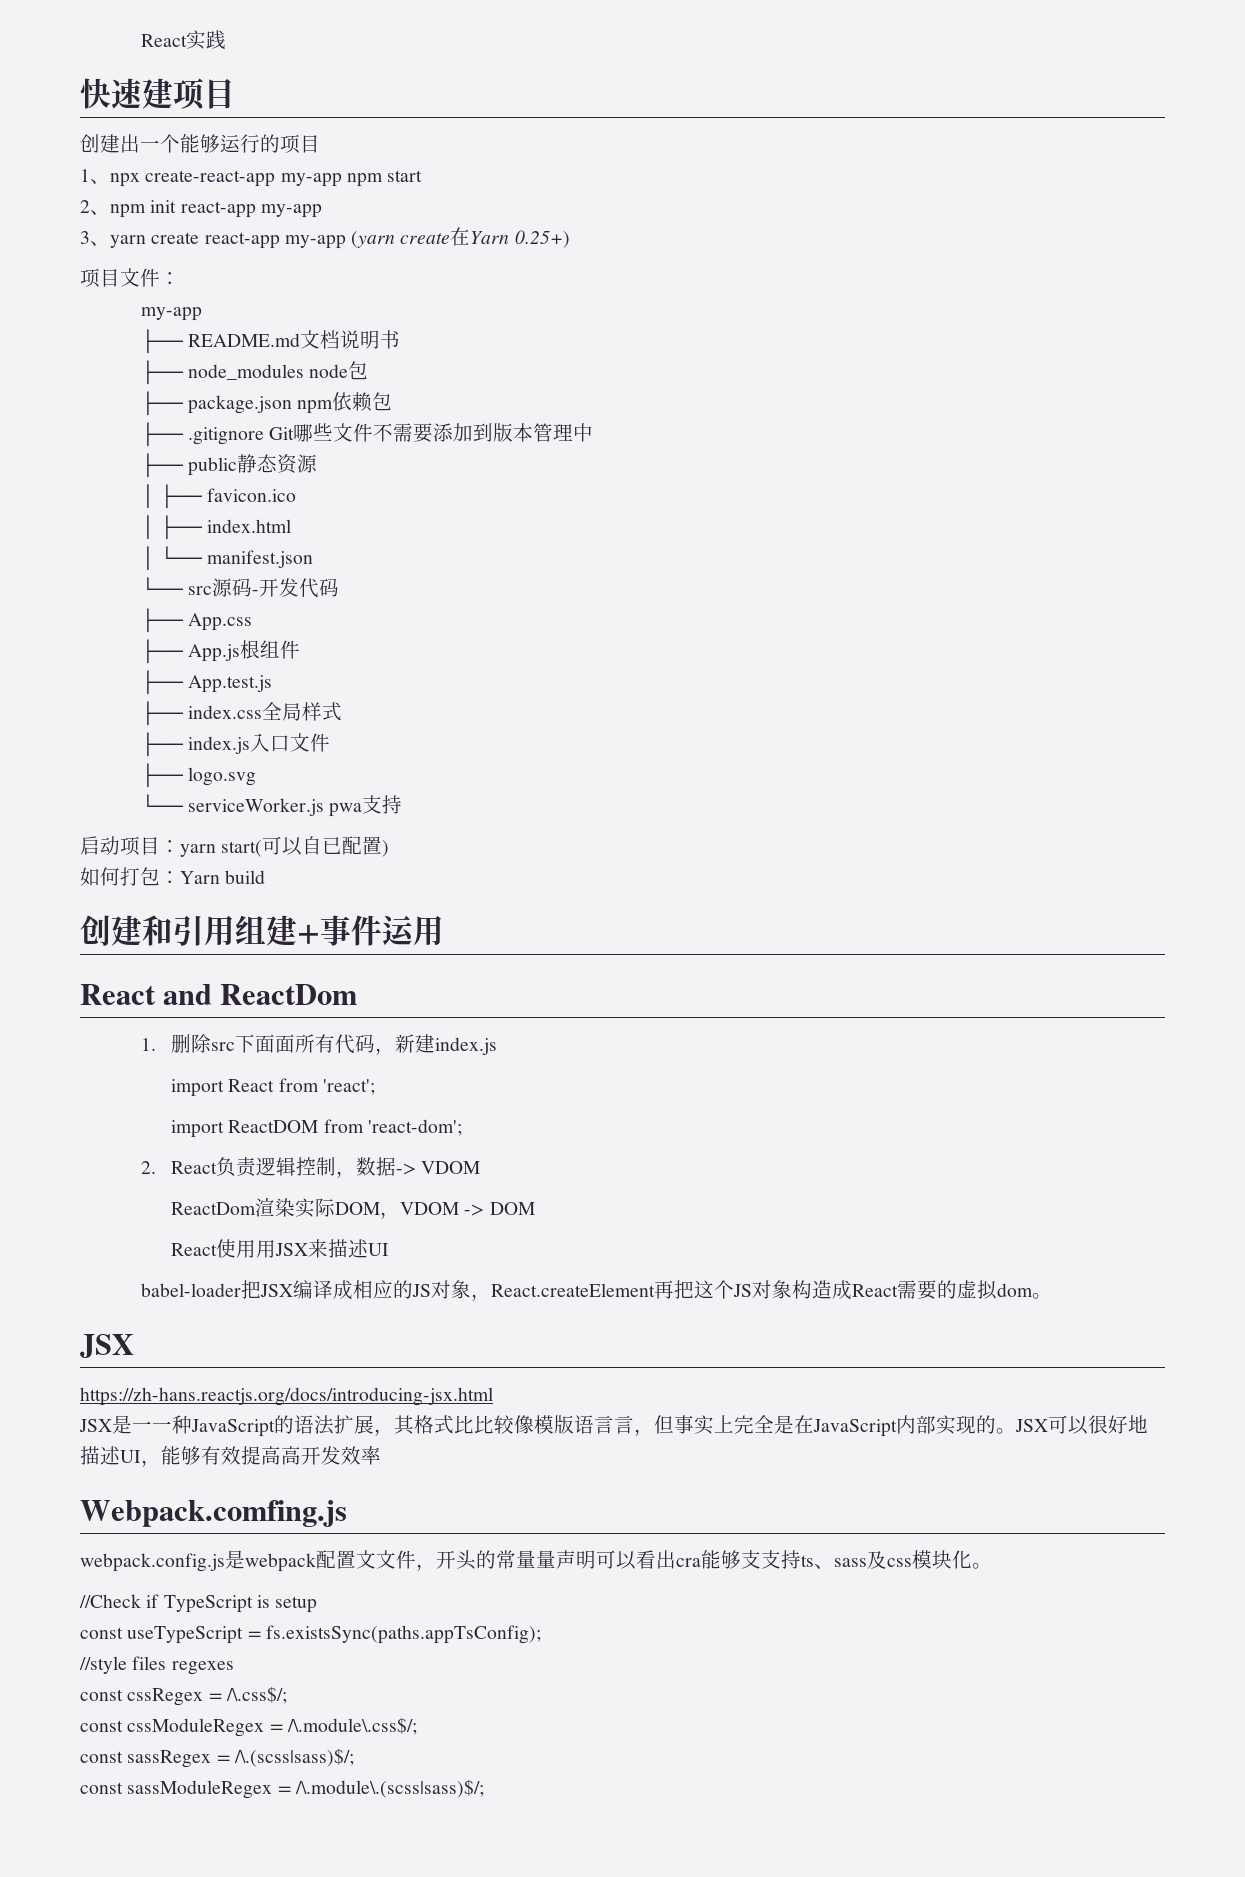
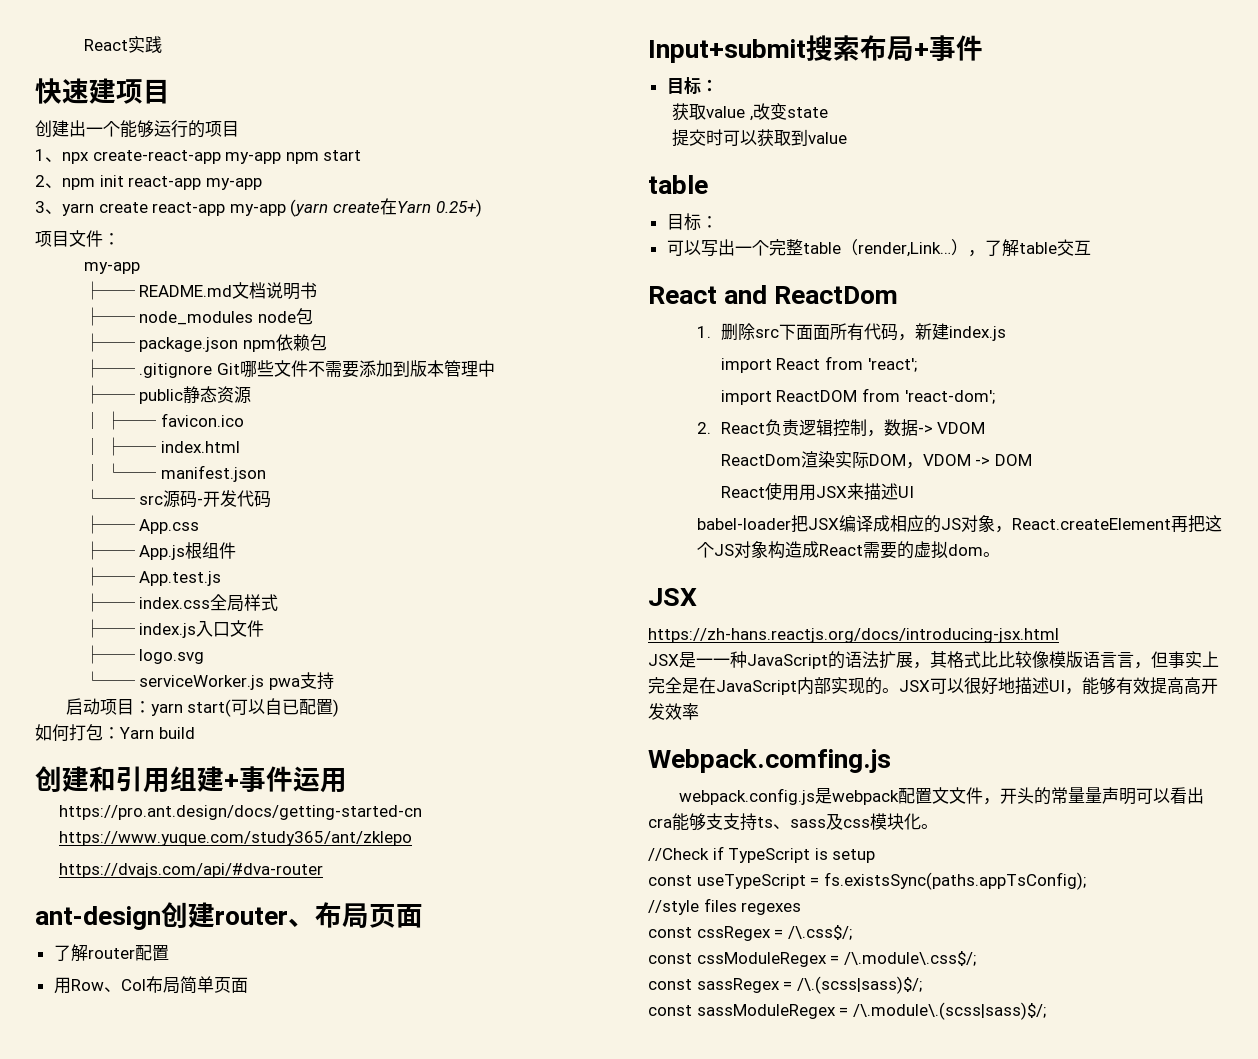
(444, 930) none -> [59,805,423,820] [59,831,413,846] [59,863,324,878] [35,902,423,930] [53,944,169,962] [53,976,248,994] [648,35,983,63] [666,77,718,94] [672,103,828,121] [672,129,848,147] [648,175,708,194] [666,213,718,231] [666,239,1091,257] // https://pro.ant.design/docs/getting-started-cn https://www.yuque.com/study365/ant/zklepo // https://dvajs.com/api/#dva-router // ant-design创建router、布局页面 // 了解router配置 // 用Row、Col布局简单页面 // Input+submit搜索布局+事件 // 目标： // 获取value ,改变state // 提交时可以获取到value // table // 目标： // 可以写出一个完整table（render,Link…），了解table交互

